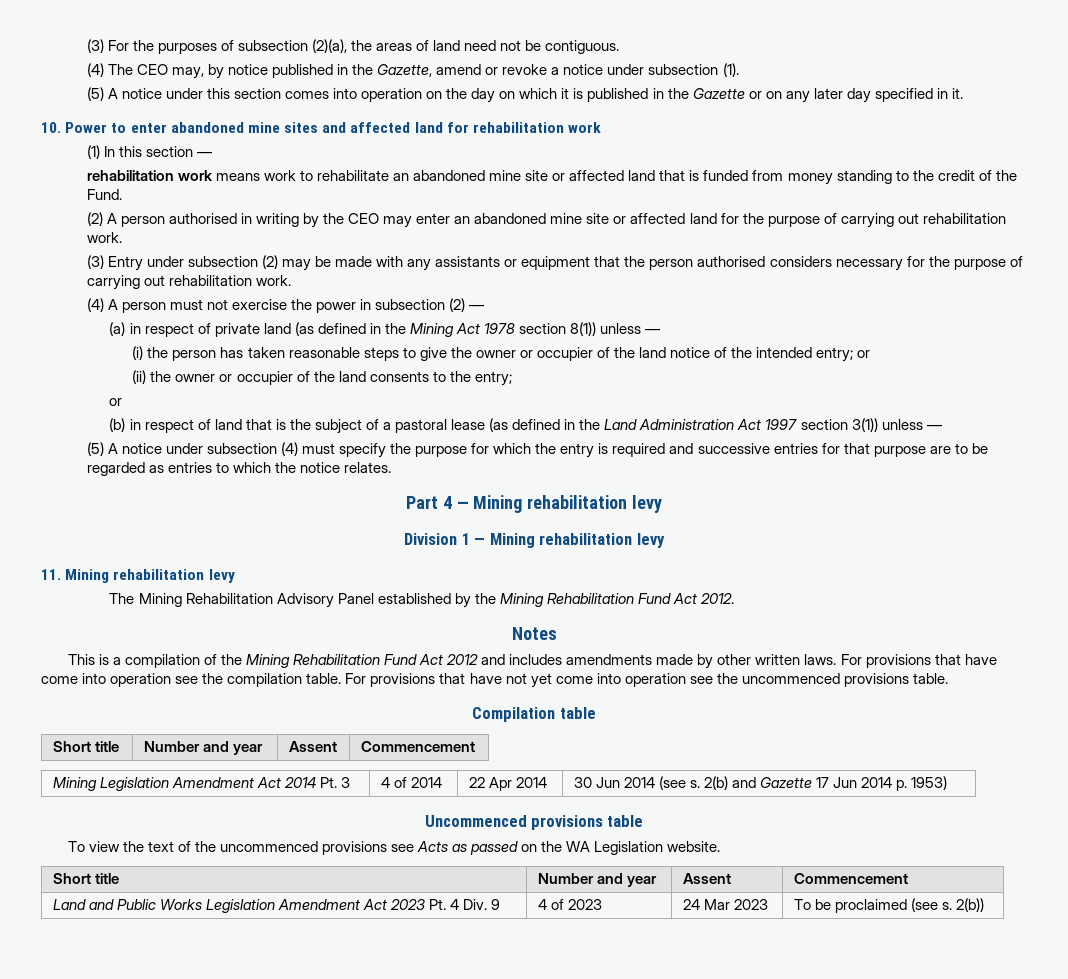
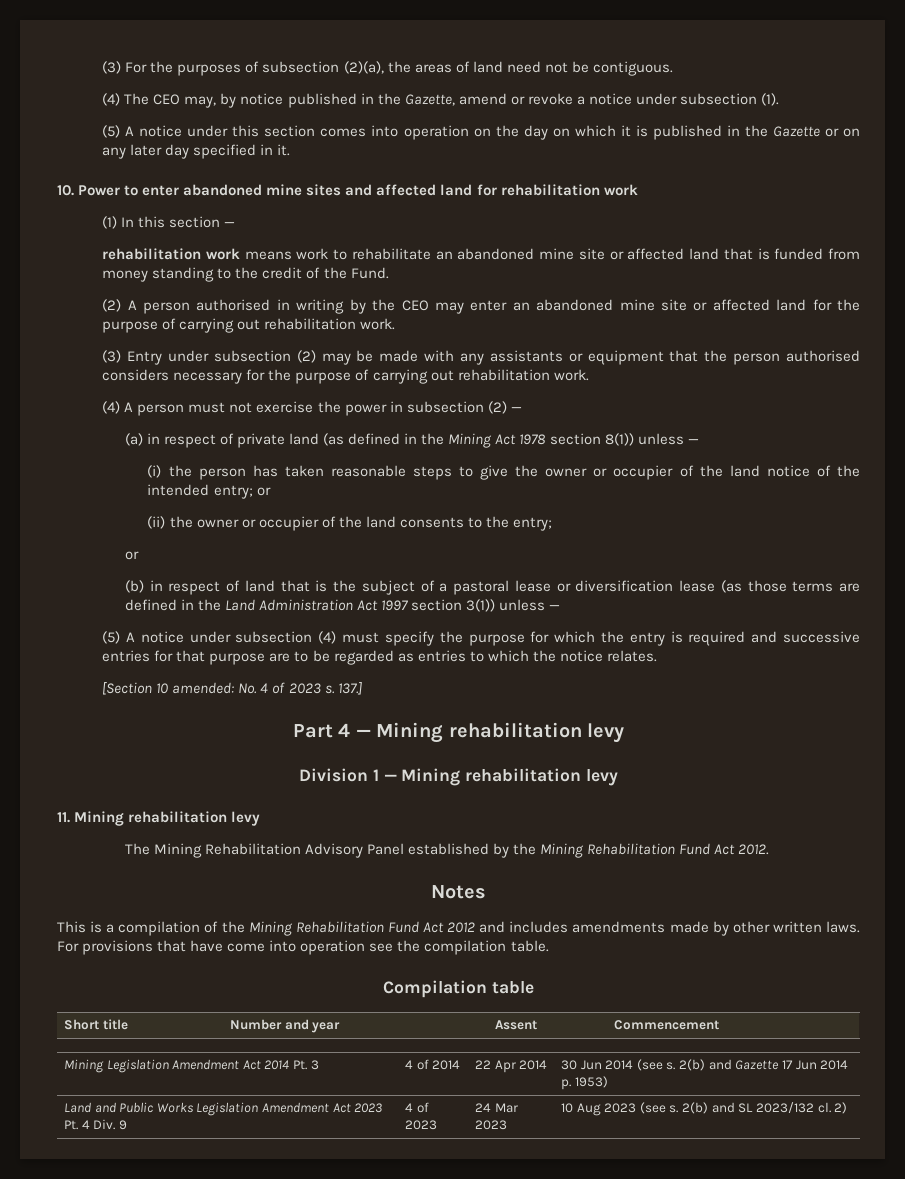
[489,418,509,432] (as -> [556,580,860,593] or diversification lease (as those terms are
(391, 467) none -> [102,682,362,695] // [Section 10 amended: No. 4 of 2023 s. 137.]
[345,673,948,688] For provisions that have not yet come into operation see the uncommenced provisions table. -> (549, 946) none
[424,815,644,830] [67,841,721,855] [52,873,119,884] [537,873,657,887] [682,873,731,884] [793,873,908,884] // Uncommenced provisions table // To view the text of the uncommenced provisions see Acts as passed on the WA Legislation website. // Short title | Number and year | Assent | Commencement -> (608, 1082) none
[793,898,984,913] To be proclaimed (see s. 2(b)) -> [560,1102,848,1116] 10 Aug 2023 (see s. 2(b) and SL 2023/132 cl. 2)

